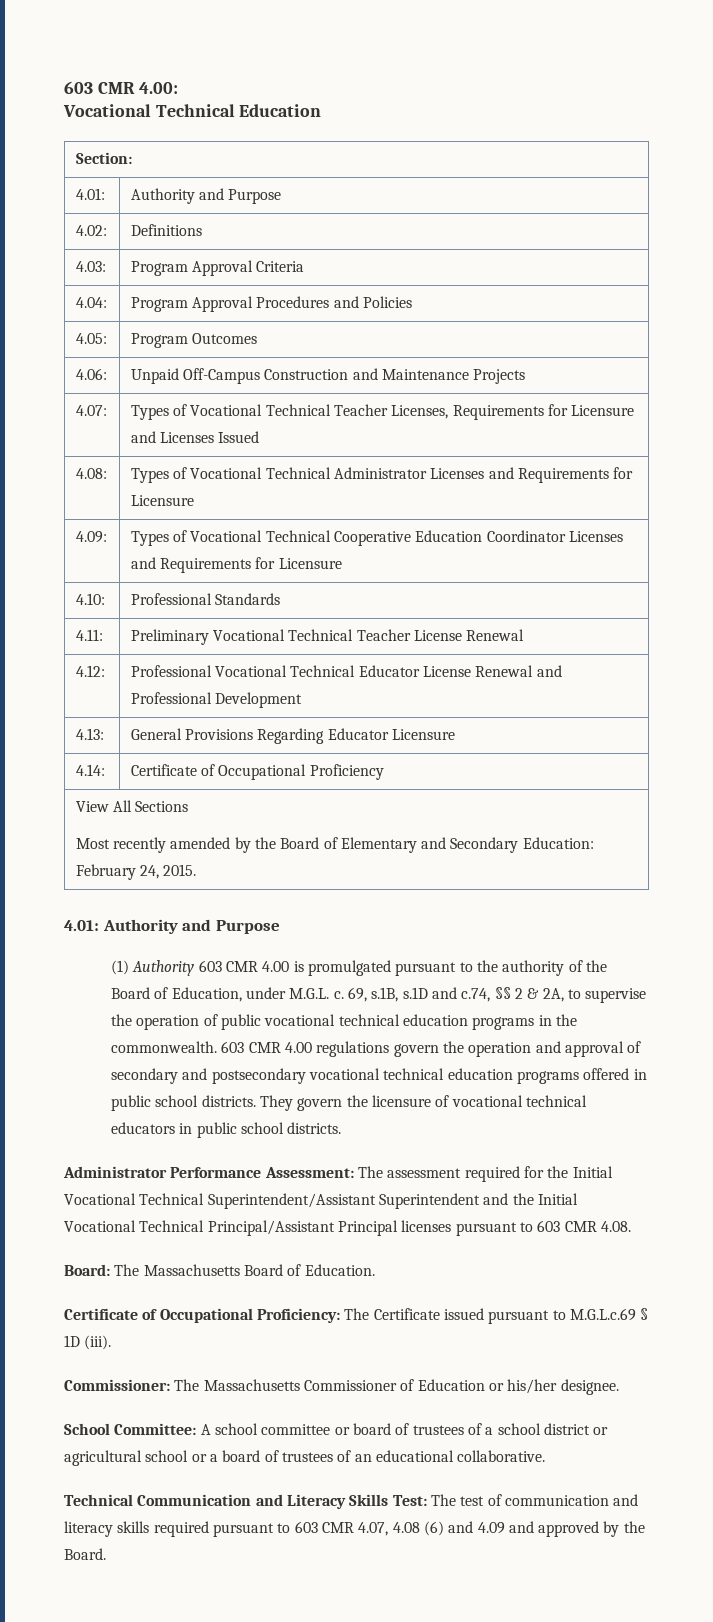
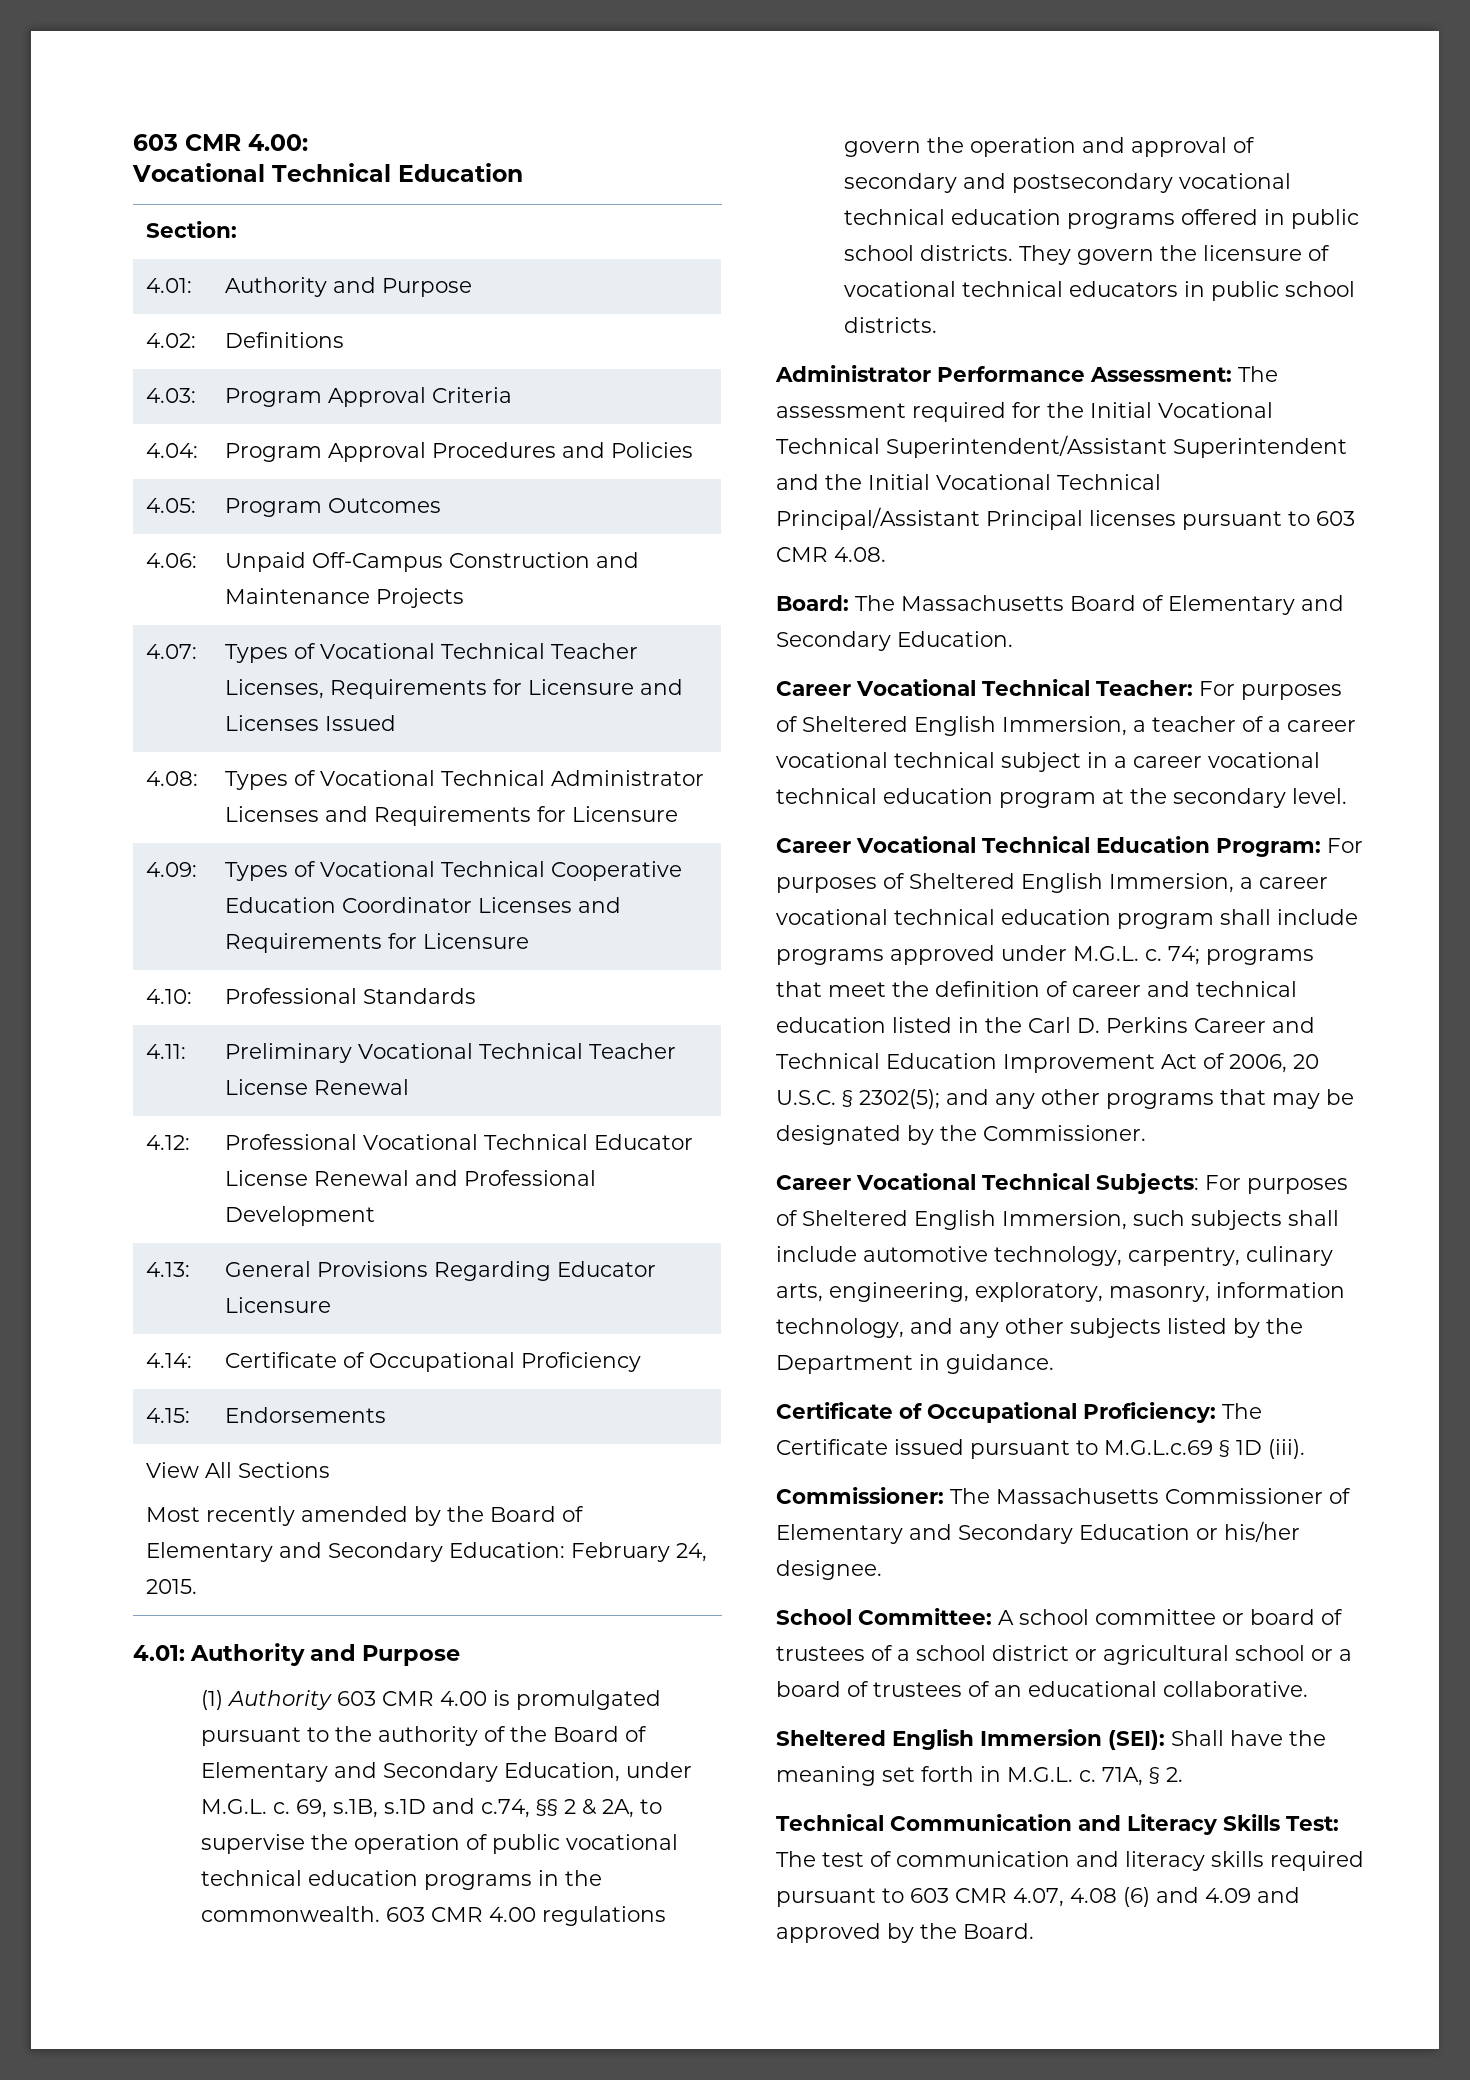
(384, 772) none -> [146,1408,191,1423] [225,1407,387,1423] // 4.15: | Endorsements
(169, 993) none -> [200,1762,498,1782] Elementary and Secondary
[304,1264,375,1276] Education. -> [1168,595,1344,615] [776,631,1013,651] [776,679,1342,700] [776,716,1356,736] [776,752,1320,772] [776,788,1347,808] [776,836,1363,857] [776,873,1328,893] [776,909,1358,929] [776,945,1314,965] [776,981,1297,997] [776,1017,1315,1033] [776,1053,1319,1073] [776,1089,1354,1109] [776,1125,1146,1145] [776,1173,1348,1194] [776,1210,1339,1230] [776,1246,1333,1266] [776,1282,1345,1302] [776,1318,1303,1338] [776,1354,1054,1374] Elementary and Secondary Education. // Career Vocational Technical Teacher: For purposes of Sheltered English Immersion, a teacher of a career vocational technical subject in a career vocational technical education program at the secondary level. // Career Vocational Technical Education Program: For purposes of Sheltered English Immersion, a career vocational technical education program shall include programs approved under M.G.L. c. 74; programs that meet the definition of career and technical education listed in the Carl D. Perkins Career and Technical Education Improvement Act of 2006, 20 U.S.C. § 2302(5); and any other programs that may be designated by the Commissioner. // Career Vocational Technical Subjects: For purposes of Sheltered English Immersion, such subjects shall include automotive technology, carpentry, culinary arts, engineering, exploratory, masonry, information technology, and any other subjects listed by the Department in guidance.
(415, 1385) none -> [776,1524,1073,1544] Elementary and Secondary
(546, 1456) none -> [776,1729,1326,1750] [776,1766,1183,1786] // Sheltered English Immersion (SEI): Shall have the meaning set forth in M.G.L. c. 71A, § 2.

